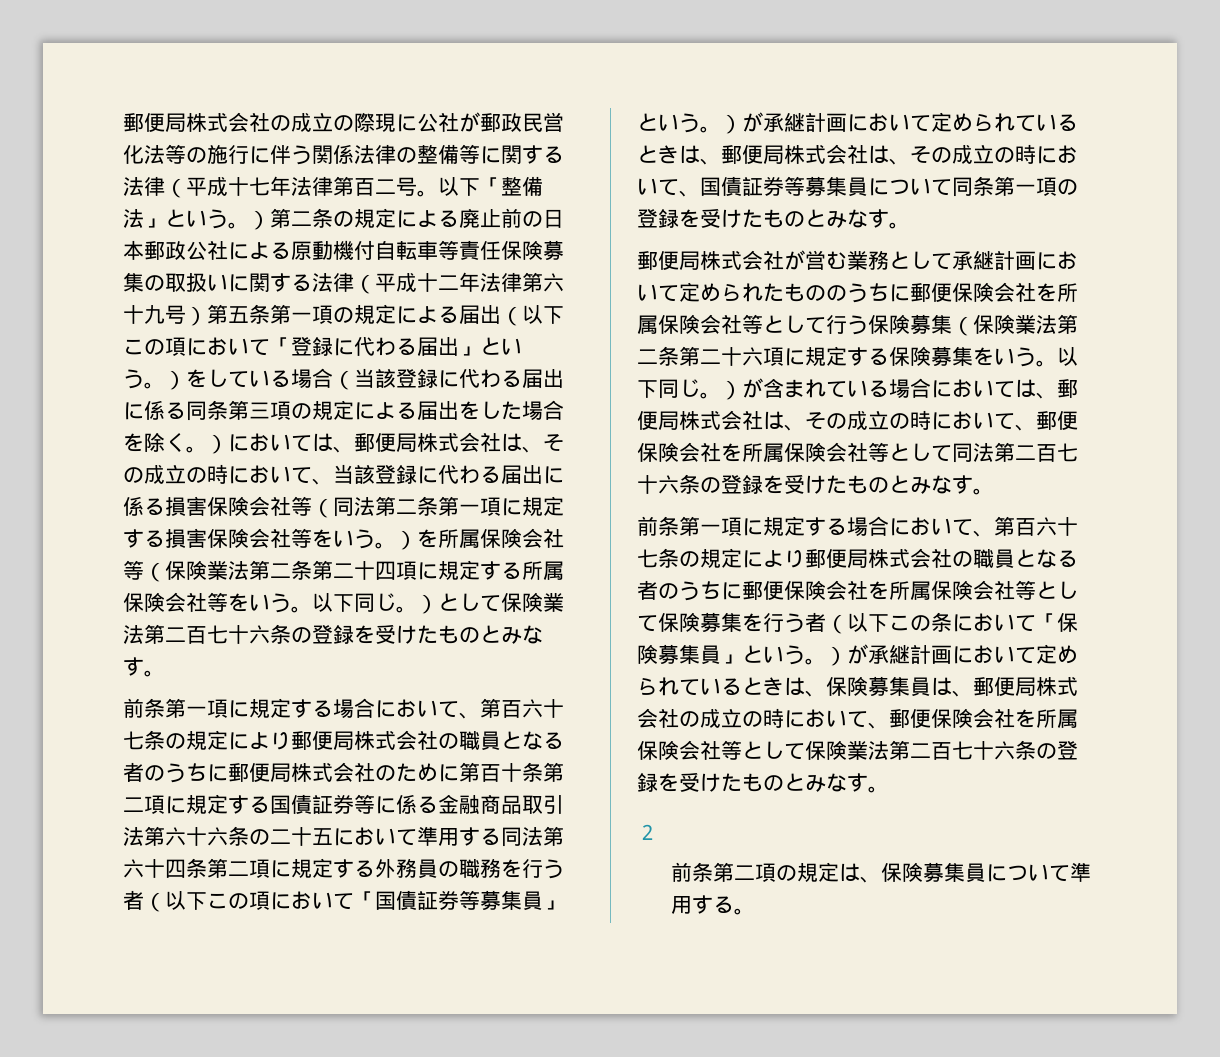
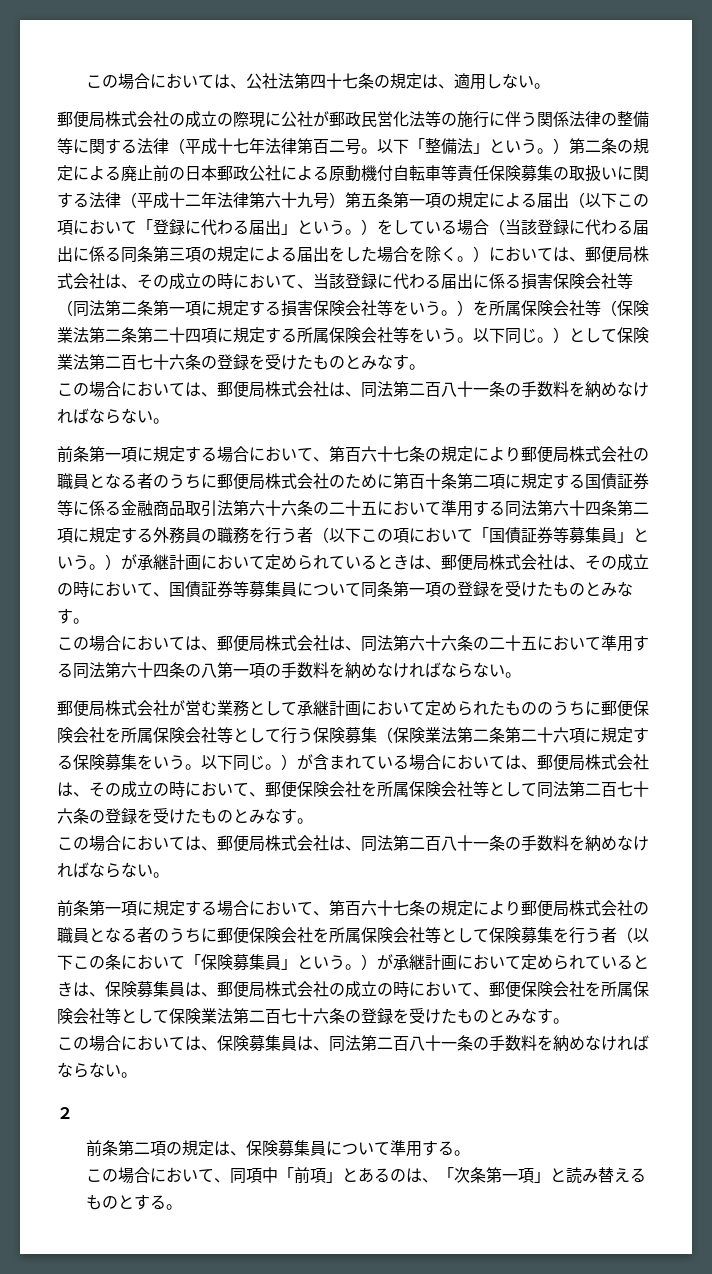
(123, 122) none -> [85,73,550,90] この場合においては、公社法第四十七条の規定は、適用しない。 //
(165, 673) none -> [57,381,649,398] [57,408,169,424] // この場合においては、郵便局株式会社は、同法第二百八十一条の手数料を納めなければならない。
(910, 225) none -> [57,635,649,652] [57,662,521,679] // この場合においては、郵便局株式会社は、同法第六十六条の二十五において準用する同法第六十四条の八第一項の手数料を納めなければならない。
(994, 491) none -> [57,835,649,852] [57,862,169,878] // この場合においては、郵便局株式会社は、同法第二百八十一条の手数料を納めなければならない。
(889, 789) none -> [57,1035,649,1052] [57,1062,137,1078] // この場合においては、保険募集員は、同法第二百八十一条の手数料を納めなければならない。
(756, 911) none -> [85,1167,646,1184] [85,1194,182,1210] // この場合において、同項中「前項」とあるのは、「次条第一項」と読み替えるものとする。

